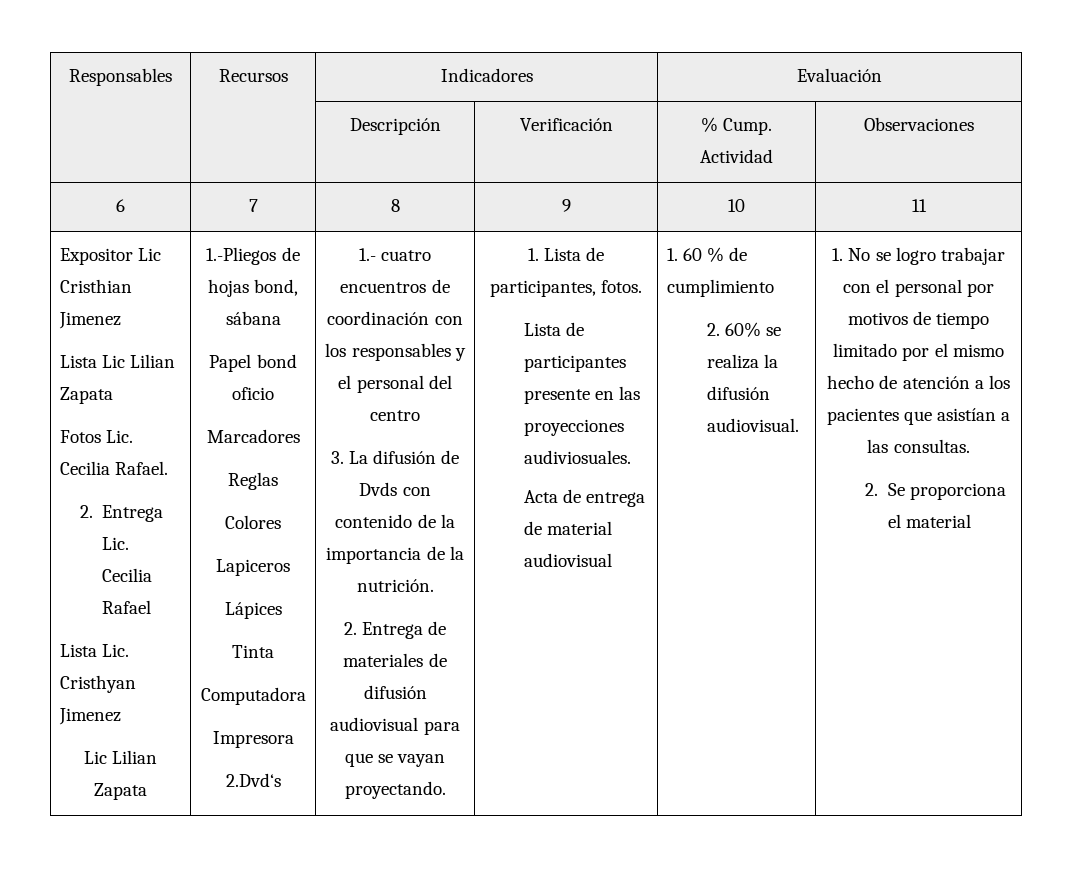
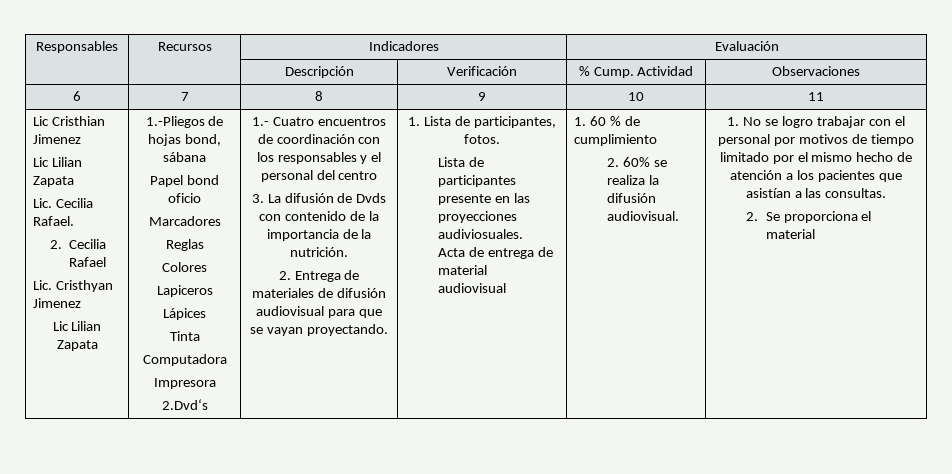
[59,248,133,265] Expositor -> (824, 96) none
[59,355,97,368] Lista -> (82, 139) none
[59,430,101,443] Fotos -> (75, 181) none
[102,505,164,522] [102,537,130,550] Entrega Lic. -> (62, 244) none
[59,644,97,657] Lista -> (107, 262) none
[381,250,432,261] cuatro -> [273,117,314,126] Cuatro

